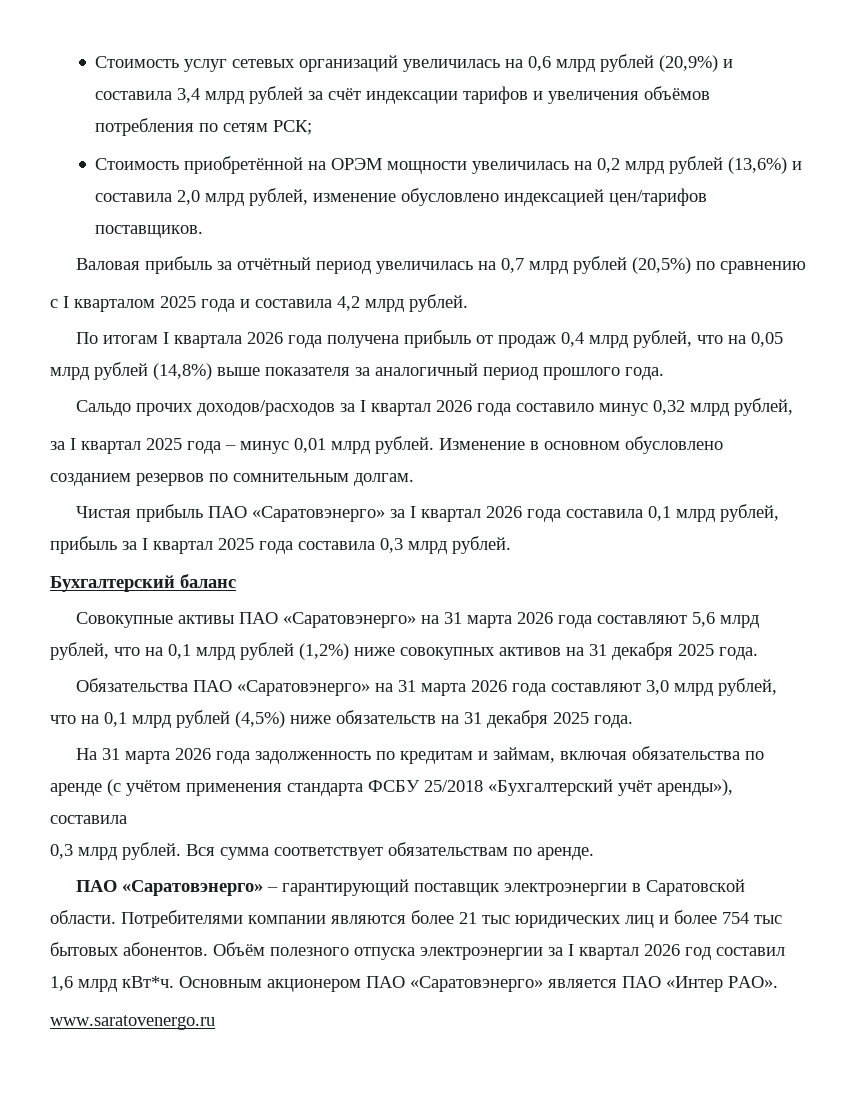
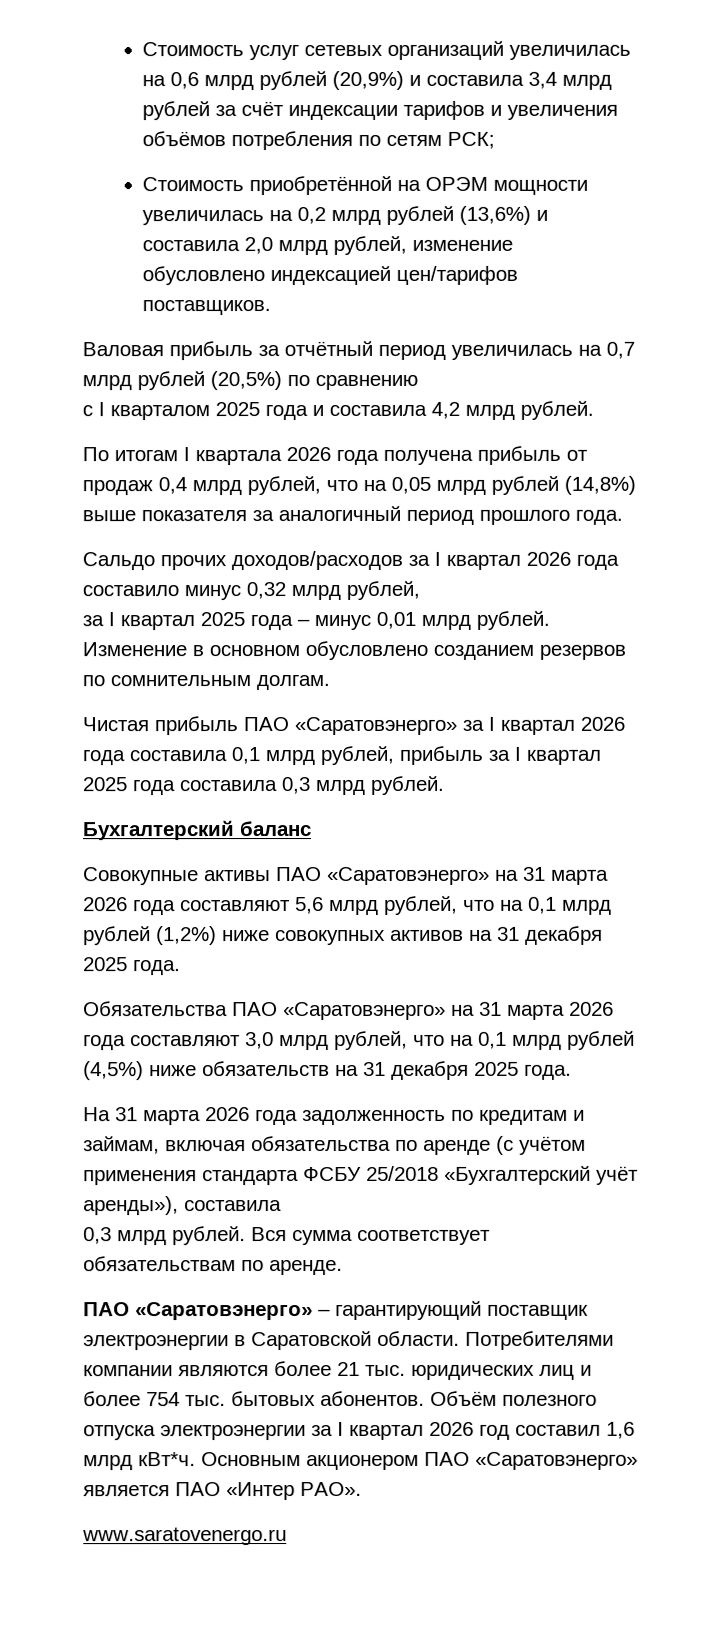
[482,915,510,924] тыс -> [365,1364,406,1376] тыс.
[754,915,782,924] тыс -> [185,1395,226,1407] тыс.

